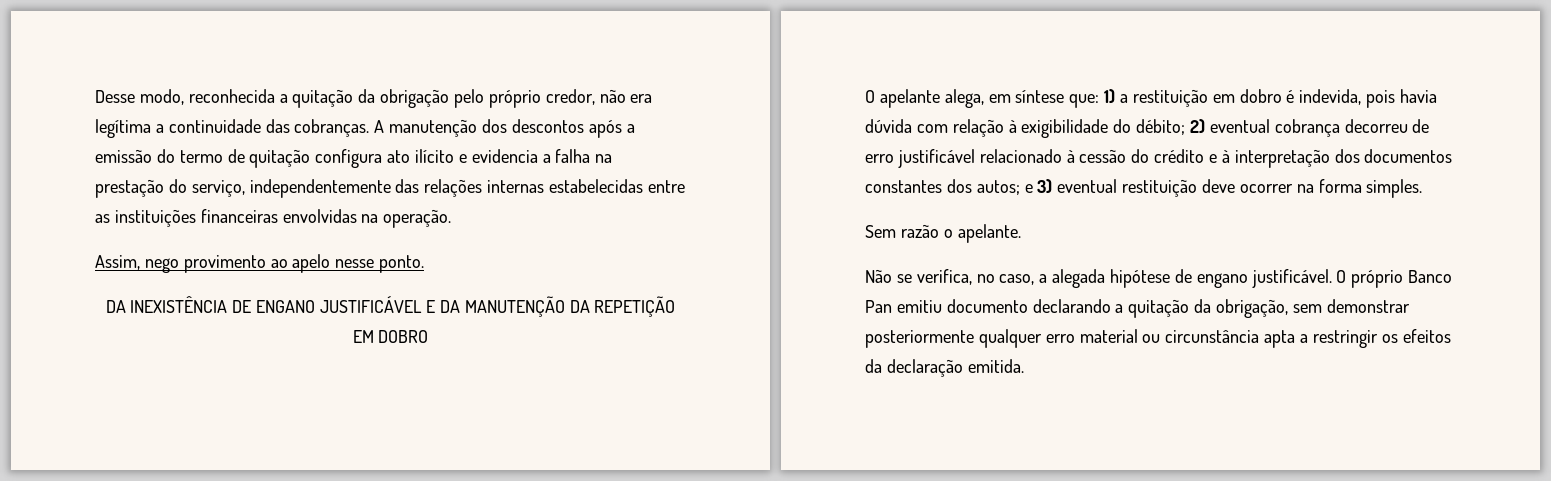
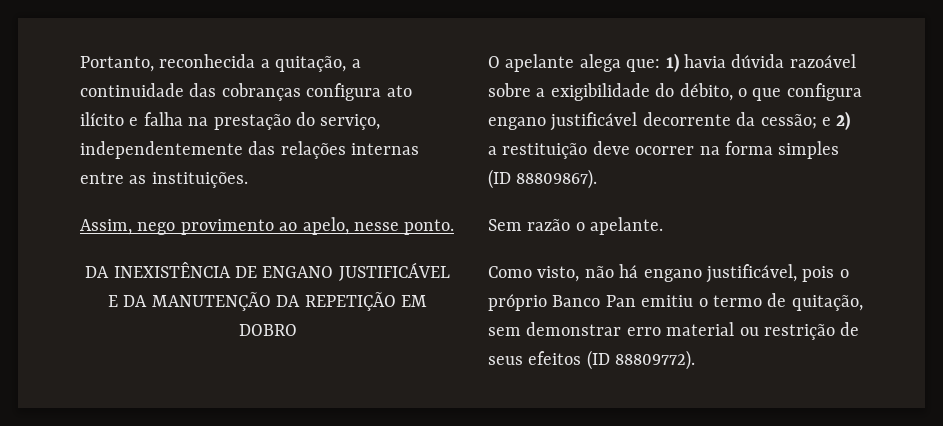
[95,89,653,108] [95,119,635,138] [95,149,311,168] Desse modo, reconhecida a quitação da obrigação pelo próprio credor, não era legítima a continuidade das cobranças. A manutenção dos descontos após a emissão do termo de quitação -> [80,54,361,72] [80,83,301,101] Portanto, reconhecida a quitação, a continuidade das cobranças
[471,149,551,163] evidencia a -> (139, 121) none
[549,179,644,193] estabelecidas -> (420, 149) none
[114,209,452,228] instituições financeiras envolvidas na operação. -> [151,172,248,188] instituições.
[292,254,331,273] apelo -> [302,217,349,235] apelo,
[944,89,1438,108] [865,119,1430,138] [865,149,1453,168] [865,179,1118,195] alega, em síntese que: 1) a restituição em dobro é indevida, pois havia dúvida com relação à exigibilidade do débito; 2) eventual cobrança decorreu de erro justificável relacionado à cessão do crédito e à interpretação dos documentos constantes dos autos; e 3) eventual -> [579,53,856,72] [488,83,862,101] [488,111,851,131] [488,146,497,155] alega que: 1) havia dúvida razoável sobre a exigibilidade do débito, o que configura engano justificável decorrente da cessão; e 2) a
[1366,179,1423,198] simples. -> [778,141,840,159] [488,169,598,189] simples (ID 88809867).
[865,269,1453,288] [865,299,1410,318] [865,329,1451,348] [865,359,1024,377] Não se verifica, no caso, a alegada hipótese de engano justificável. O próprio Banco Pan emitiu documento declarando a quitação da obrigação, sem demonstrar posteriormente qualquer erro material ou circunstância apta a restringir os efeitos da declaração emitida. -> [488,264,849,283] [488,293,863,311] [488,322,860,340] [488,350,696,370] Como visto, não há engano justificável, pois o próprio Banco Pan emitiu o termo de quitação, sem demonstrar erro material ou restrição de seus efeitos (ID 88809772).

